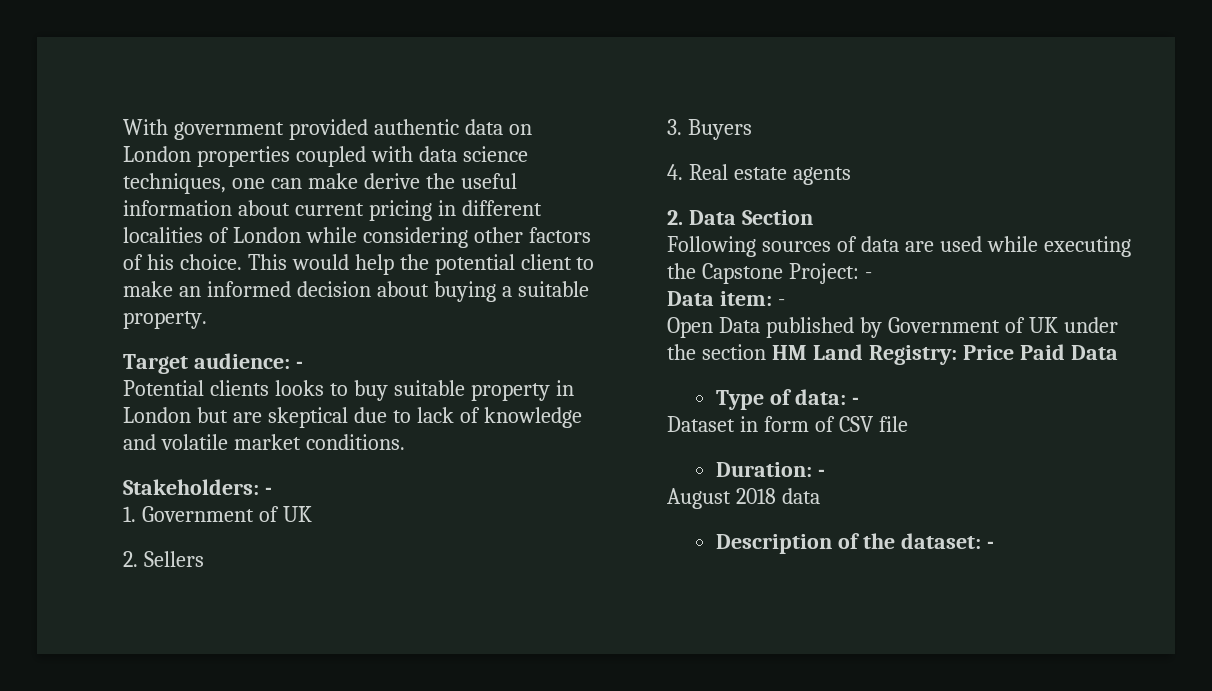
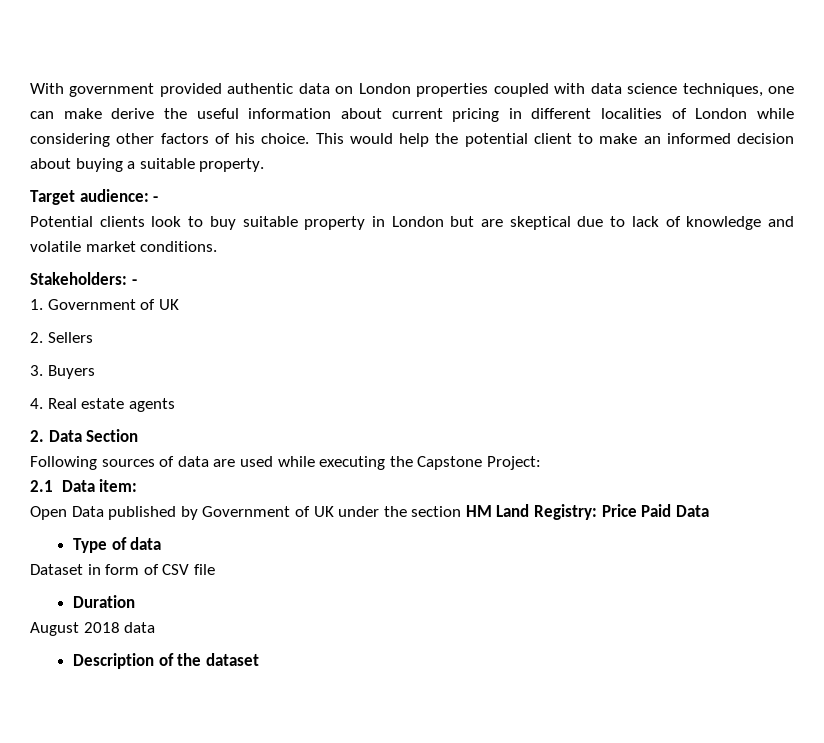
[274,380,324,396] looks -> [151,216,182,227] look
[864,272,872,279] - // -> [30,480,53,492] // 2.1
[777,299,785,306] - -> (138, 485) none
[794,389,859,405] data: - -> [130,537,162,550] data
[716,462,825,477] Duration: - -> [73,595,136,608] Duration
[900,533,994,549] dataset: - -> [206,653,260,666] dataset

